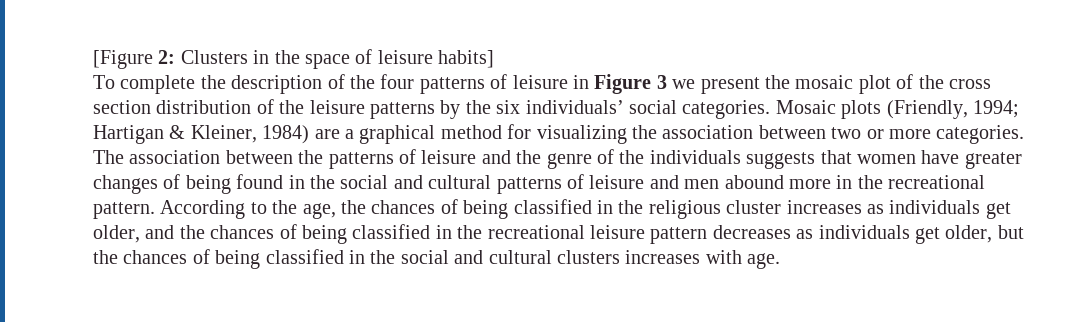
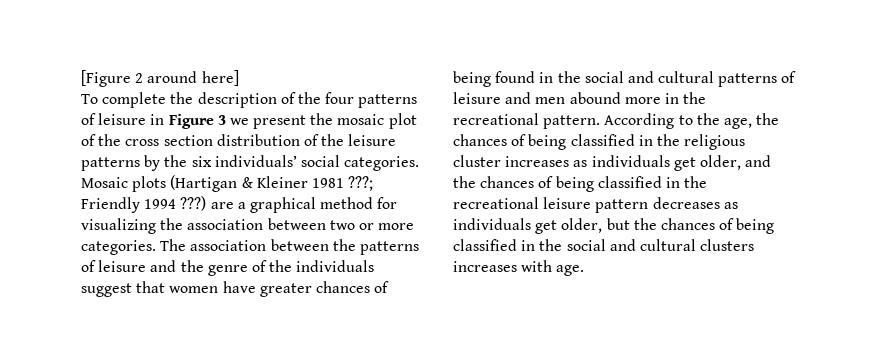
[158,49,495,69] 2: Clusters in the space of leisure habits] -> [135,70,239,86] 2 around here]
[886,100,1019,119] [93,125,310,144] (Friendly, 1994; Hartigan & Kleiner, 1984) -> [170,175,374,192] [81,196,207,213] (Hartigan & Kleiner 1981 ???; Friendly 1994 ???)
[746,152,816,169] suggests -> [81,283,132,297] suggest
[93,175,158,194] changes -> [315,281,370,293] chances

